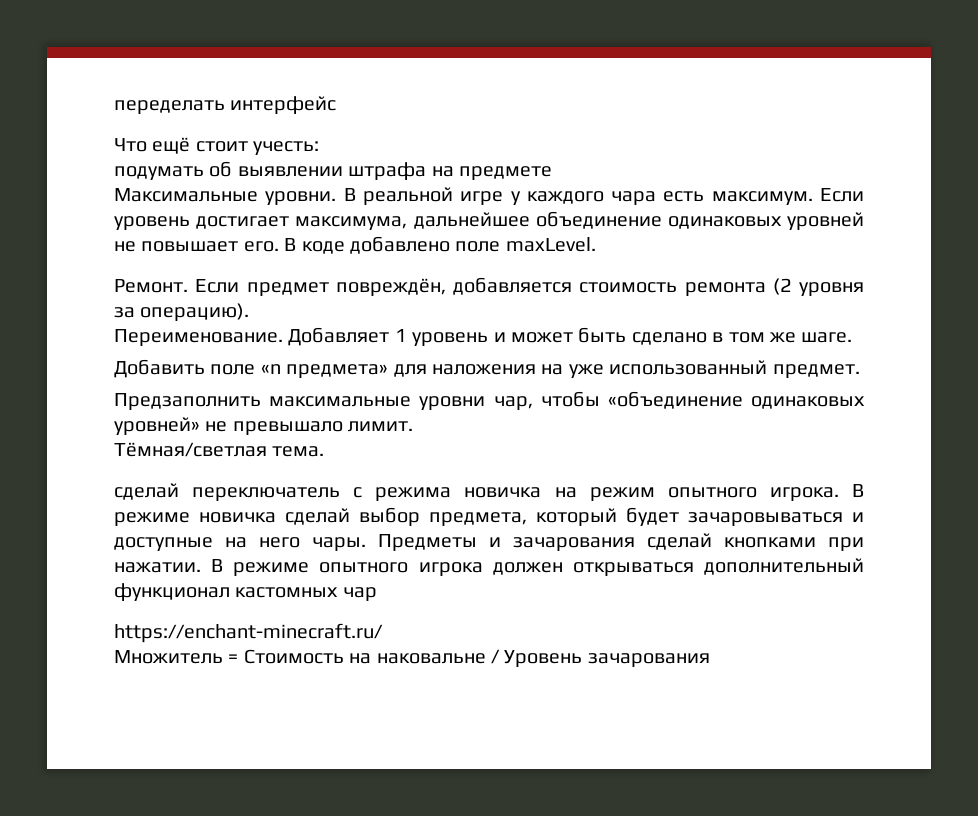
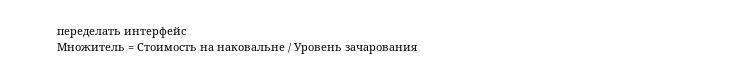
[114,137,320,155] [114,161,552,180] [114,187,864,205] [114,211,864,230] [114,236,596,254] [114,277,864,296] [114,303,250,321] [114,327,853,346] [114,359,860,378] [114,391,866,410] [114,417,414,435] [114,442,325,457] [114,483,864,501] [114,507,864,526] [114,533,864,551] [114,558,864,576] [114,583,377,601] [114,623,383,643] // Что ещё стоит учесть: // подумать об выявлении штрафа на предмете // Максимальные уровни. В реальной игре у каждого чара есть максимум. Если уровень достигает максимума, дальнейшее объединение одинаковых уровней не повышает его. В коде добавлено поле maxLevel. // Ремонт. Если предмет повреждён, добавляется стоимость ремонта (2 уровня за операцию). // Переименование. Добавляет 1 уровень и может быть сделано в том же шаге. // Добавить поле «n предмета» для наложения на уже использованный предмет. // Предзаполнить максимальные уровни чар, чтобы «объединение одинаковых уровней» не превышало лимит. // Тёмная/светлая тема. // сделай переключатель с режима новичка на режим опытного игрока. В режиме новичка сделай выбор предмета, который будет зачаровываться и доступные на него чары. Предметы и зачарования сделай кнопками при нажатии. В режиме опытного игрока должен открываться дополнительный функционал кастомных чар // https://enchant-minecraft.ru/ -> (186, 32) none

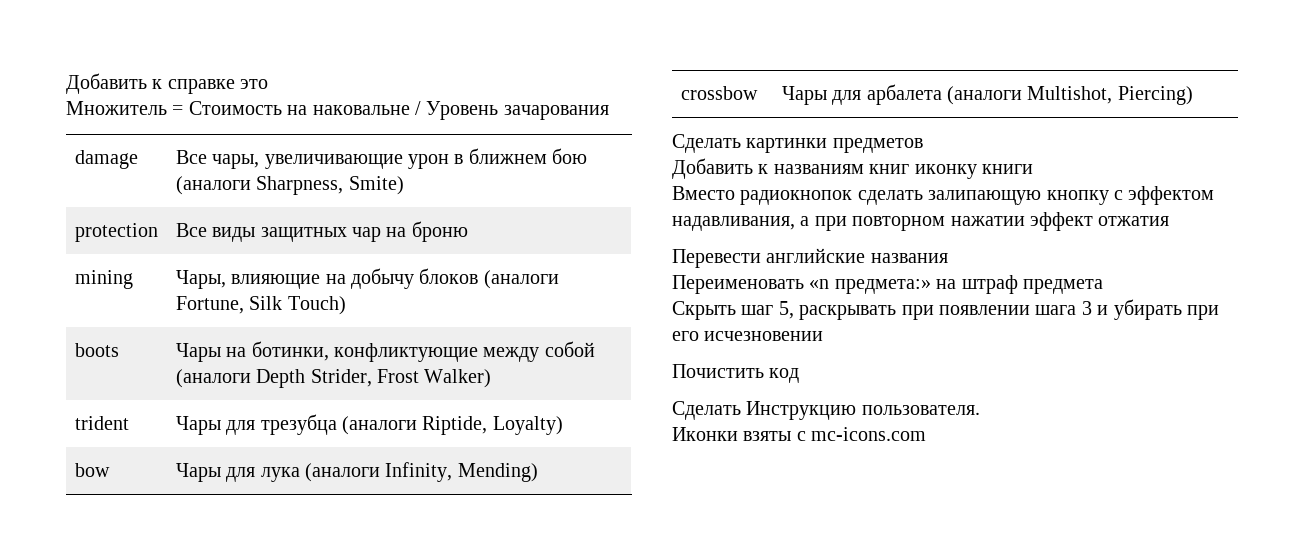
[57,27,186,38] переделать интерфейс -> [66,73,269,94] Добавить к справке это
(417, 49) none -> [74,150,138,169] [175,148,588,169] [175,176,404,195] [74,223,158,242] [175,221,468,242] [74,270,133,289] [175,268,559,289] [175,296,346,315] [74,343,119,357] [175,341,595,362] [175,369,492,388] [74,416,129,430] [175,414,563,435] [74,463,110,477] [175,462,538,482] [680,86,758,100] [781,84,1193,105] [672,134,923,153] [672,158,1033,179] [672,186,1215,205] [672,212,1170,231] [672,248,948,268] [672,275,1103,294] [672,299,1219,320] [672,331,824,341] [672,364,800,383] [672,401,980,420] [672,427,927,441] // damage | Все чары, увеличивающие урон в ближнем бою (аналоги Sharpness, Smite) // protection | Все виды защитных чар на броню // mining | Чары, влияющие на добычу блоков (аналоги Fortune, Silk Touch) // boots | Чары на ботинки, конфликтующие между собой (аналоги Depth Strider, Frost Walker) // trident | Чары для трезубца (аналоги Riptide, Loyalty) // bow | Чары для лука (аналоги Infinity, Mending) // crossbow | Чары для арбалета (аналоги Multishot, Piercing) // Сделать картинки предметов // Добавить к названиям книг иконку книги // Вместо радиокнопок сделать залипающую кнопку с эффектом надавливания, а при повторном нажатии эффект отжатия // Перевести английские названия // Переименовать «n предмета:» на штраф предмета // Скрыть шаг 5, раскрывать при появлении шага 3 и убирать при его исчезновении // Почистить код // Сделать Инструкцию пользователя. // Иконки взяты с mc-icons.com

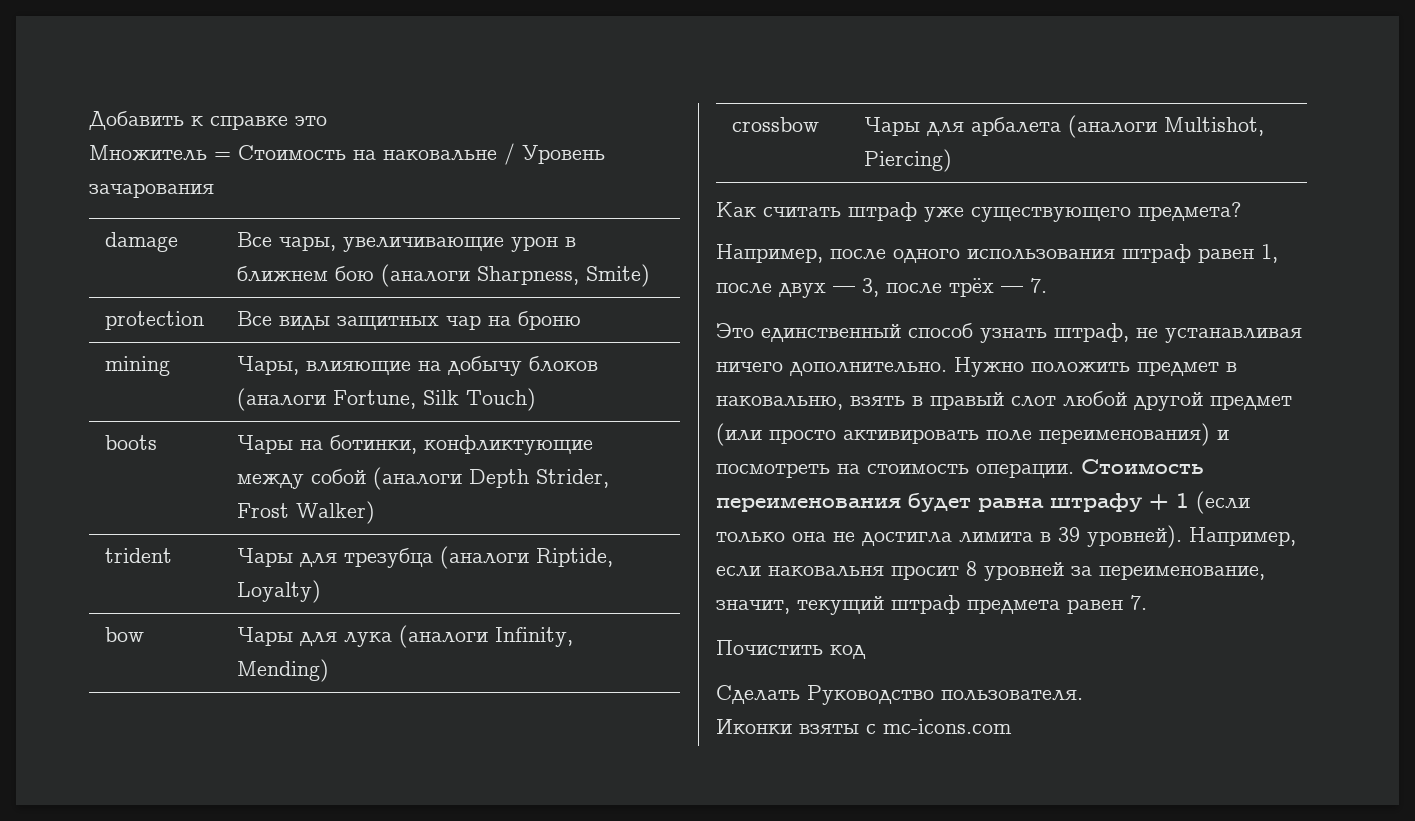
[672,134,923,153] [672,158,1033,179] [672,186,1215,205] [672,212,1170,231] [672,248,948,268] [672,275,1103,294] [672,299,1219,320] [672,331,824,341] Сделать картинки предметов // Добавить к названиям книг иконку книги // Вместо радиокнопок сделать залипающую кнопку с эффектом надавливания, а при повторном нажатии эффект отжатия // Перевести английские названия // Переименовать «n предмета:» на штраф предмета // Скрыть шаг 5, раскрывать при появлении шага 3 и убирать при его исчезновении -> [716,202,1241,222] [716,244,1278,263] [716,278,1047,298] [716,323,1302,343] [716,357,1237,377] [716,391,1292,411] [716,423,1229,446] [716,459,1204,478] [716,491,1250,514] [716,525,1296,548] [716,561,1265,581] [716,595,1147,615] Как считать штраф уже существующего предмета? // Например, после одного использования штраф равен 1, после двух — 3, после трёх — 7. // Это единственный способ узнать штраф, не устанавливая ничего дополнительно. Нужно положить предмет в наковальню, взять в правый слот любой другой предмет (или просто активировать поле переименования) и посмотреть на стоимость операции. Стоимость переименования будет равна штрафу + 1 (если только она не достигла лимита в 39 уровней). Например, если наковальня просит 8 уровней за переименование, значит, текущий штраф предмета равен 7.
[746,401,857,420] Инструкцию -> [807,685,934,705] Руководство

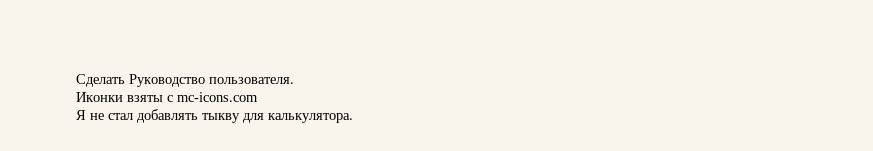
[89,111,327,130] [89,143,605,165] [89,183,214,198] [105,232,179,252] [237,232,577,252] [237,264,651,287] [105,311,205,330] [237,311,582,330] [105,356,171,376] [237,356,599,376] [237,388,537,411] [105,435,158,450] [237,435,594,455] [237,467,610,490] [237,501,376,524] [105,548,173,563] [237,546,614,569] [237,580,322,603] [105,627,145,642] [237,625,574,648] [237,659,330,682] [732,117,820,132] [864,115,1265,138] [864,149,953,172] [716,202,1241,222] [716,244,1278,263] [716,278,1047,298] [716,323,1302,343] [716,357,1237,377] [716,391,1292,411] [716,423,1229,446] [716,459,1204,478] [716,491,1250,514] [716,525,1296,548] [716,561,1265,581] [716,595,1147,615] [716,640,866,659] Добавить к справке это // Множитель = Стоимость на наковальне / Уровень зачарования // damage | Все чары, увеличивающие урон в ближнем бою (аналоги Sharpness, Smite) // protection | Все виды защитных чар на броню // mining | Чары, влияющие на добычу блоков (аналоги Fortune, Silk Touch) // boots | Чары на ботинки, конфликтующие между собой (аналоги Depth Strider, Frost Walker) // trident | Чары для трезубца (аналоги Riptide, Loyalty) // bow | Чары для лука (аналоги Infinity, Mending) // crossbow | Чары для арбалета (аналоги Multishot, Piercing) // Как считать штраф уже существующего предмета? // Например, после одного использования штраф равен 1, после двух — 3, после трёх — 7. // Это единственный способ узнать штраф, не устанавливая ничего дополнительно. Нужно положить предмет в наковальню, взять в правый слот любой другой предмет (или просто активировать поле переименования) и посмотреть на стоимость операции. Стоимость переименования будет равна штрафу + 1 (если только она не достигла лимита в 39 уровней). Например, если наковальня просит 8 уровней за переименование, значит, текущий штраф предмета равен 7. // Почистить код // -> (76, 80) none
(1012, 726) none -> [76,109,353,123] // Я не стал добавлять тыкву для калькулятора.

